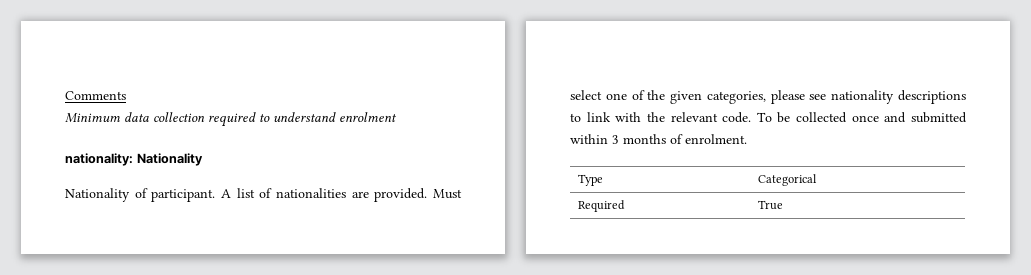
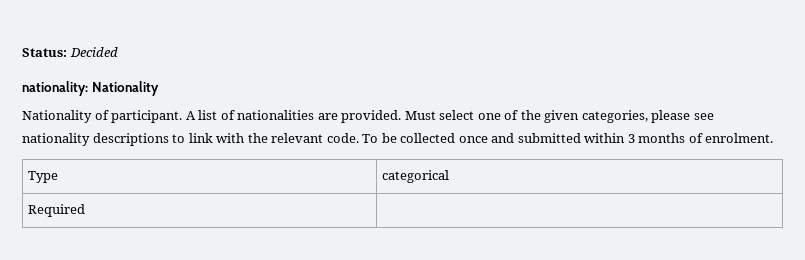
[65,91,126,100] [65,112,397,127] Comments // Minimum data collection required to understand enrolment -> [22,47,118,57] Status: Decided
[757,174,817,186] Categorical -> [382,170,450,183] categorical
[757,200,783,210] True -> (86, 210) none

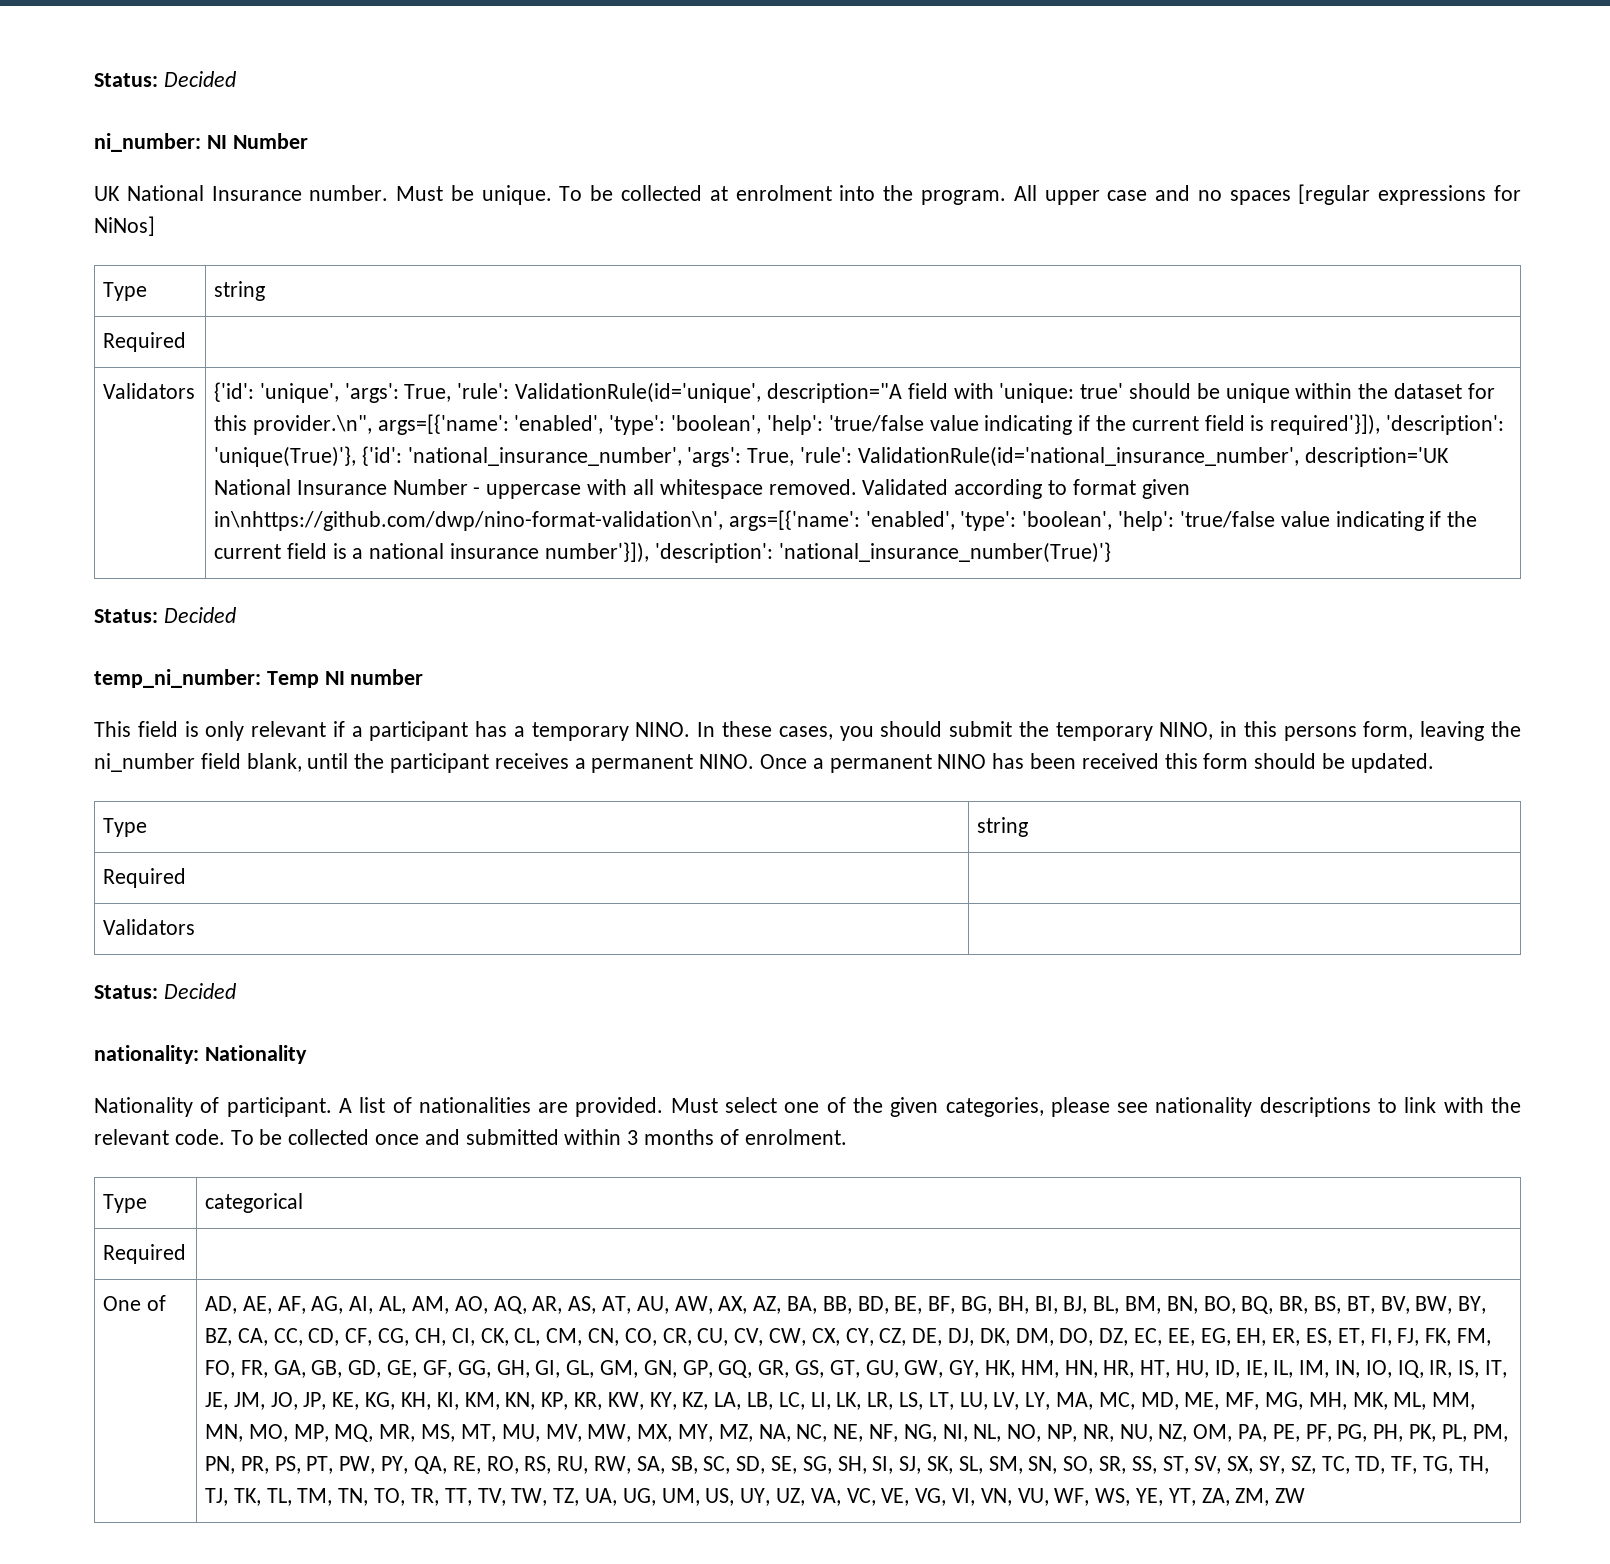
[22,47,118,57] Status: Decided -> [94,71,236,87] [94,133,308,152] [94,184,1521,205] [94,216,155,236] [103,282,148,301] [214,281,266,301] [103,332,187,352] [103,383,196,399] [214,382,1495,403] [214,414,1504,435] [214,446,1449,467] [214,479,1190,499] [214,510,1478,531] [214,542,1111,563] [94,607,236,623] [94,669,424,688] [94,721,1521,741] [94,753,1434,773] [103,818,148,837] [977,817,1029,837] [103,868,187,888] [103,919,196,935] [94,983,236,999] Status: Decided // ni_number: NI Number // UK National Insurance number. Must be unique. To be collected at enrolment into the program. All upper case and no spaces [regular expressions for NiNos] // Type | string // Required | // Validators | {'id': 'unique', 'args': True, 'rule': ValidationRule(id='unique', description="A field with 'unique: true' should be unique within the dataset for this provider.\n", args=[{'name': 'enabled', 'type': 'boolean', 'help': 'true/false value indicating if the current field is required'}]), 'description': 'unique(True)'}, {'id': 'national_insurance_number', 'args': True, 'rule': ValidationRule(id='national_insurance_number', description='UK National Insurance Number - uppercase with all whitespace removed. Validated according to format given in\nhttps://github.com/dwp/nino-format-validation\n', args=[{'name': 'enabled', 'type': 'boolean', 'help': 'true/false value indicating if the current field is a national insurance number'}]), 'description': 'national_insurance_number(True)'} // Status: Decided // temp_ni_number: Temp NI number // This field is only relevant if a participant has a temporary NINO. In these cases, you should submit the temporary NINO, in this persons form, leaving the ni_number field blank, until the participant receives a permanent NINO. Once a permanent NINO has been received this form should be updated. // Type | string // Required | // Validators | // Status: Decided
(86, 210) none -> [103,1295,166,1311] [205,1296,1487,1314] [205,1328,1492,1346] [205,1360,1508,1378] [205,1392,1476,1410] [205,1424,1508,1442] [205,1456,1489,1474] [205,1488,1306,1506] // One of | AD, AE, AF, AG, AI, AL, AM, AO, AQ, AR, AS, AT, AU, AW, AX, AZ, BA, BB, BD, BE, BF, BG, BH, BI, BJ, BL, BM, BN, BO, BQ, BR, BS, BT, BV, BW, BY, BZ, CA, CC, CD, CF, CG, CH, CI, CK, CL, CM, CN, CO, CR, CU, CV, CW, CX, CY, CZ, DE, DJ, DK, DM, DO, DZ, EC, EE, EG, EH, ER, ES, ET, FI, FJ, FK, FM, FO, FR, GA, GB, GD, GE, GF, GG, GH, GI, GL, GM, GN, GP, GQ, GR, GS, GT, GU, GW, GY, HK, HM, HN, HR, HT, HU, ID, IE, IL, IM, IN, IO, IQ, IR, IS, IT, JE, JM, JO, JP, KE, KG, KH, KI, KM, KN, KP, KR, KW, KY, KZ, LA, LB, LC, LI, LK, LR, LS, LT, LU, LV, LY, MA, MC, MD, ME, MF, MG, MH, MK, ML, MM, MN, MO, MP, MQ, MR, MS, MT, MU, MV, MW, MX, MY, MZ, NA, NC, NE, NF, NG, NI, NL, NO, NP, NR, NU, NZ, OM, PA, PE, PF, PG, PH, PK, PL, PM, PN, PR, PS, PT, PW, PY, QA, RE, RO, RS, RU, RW, SA, SB, SC, SD, SE, SG, SH, SI, SJ, SK, SL, SM, SN, SO, SR, SS, ST, SV, SX, SY, SZ, TC, TD, TF, TG, TH, TJ, TK, TL, TM, TN, TO, TR, TT, TV, TW, TZ, UA, UG, UM, US, UY, UZ, VA, VC, VE, VG, VI, VN, VU, WF, WS, YE, YT, ZA, ZM, ZW

